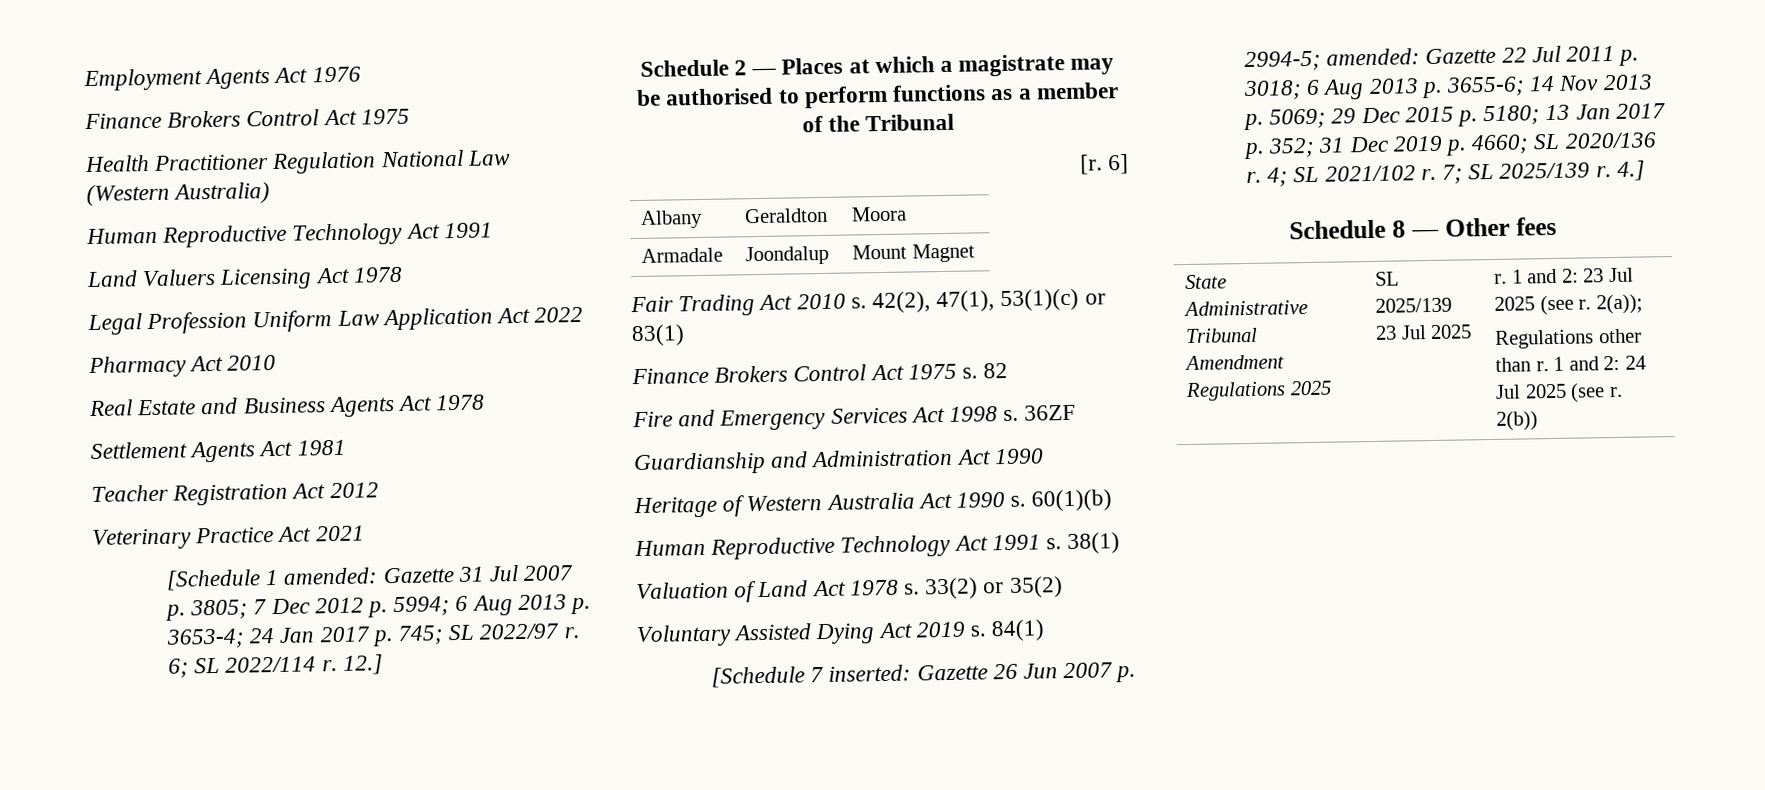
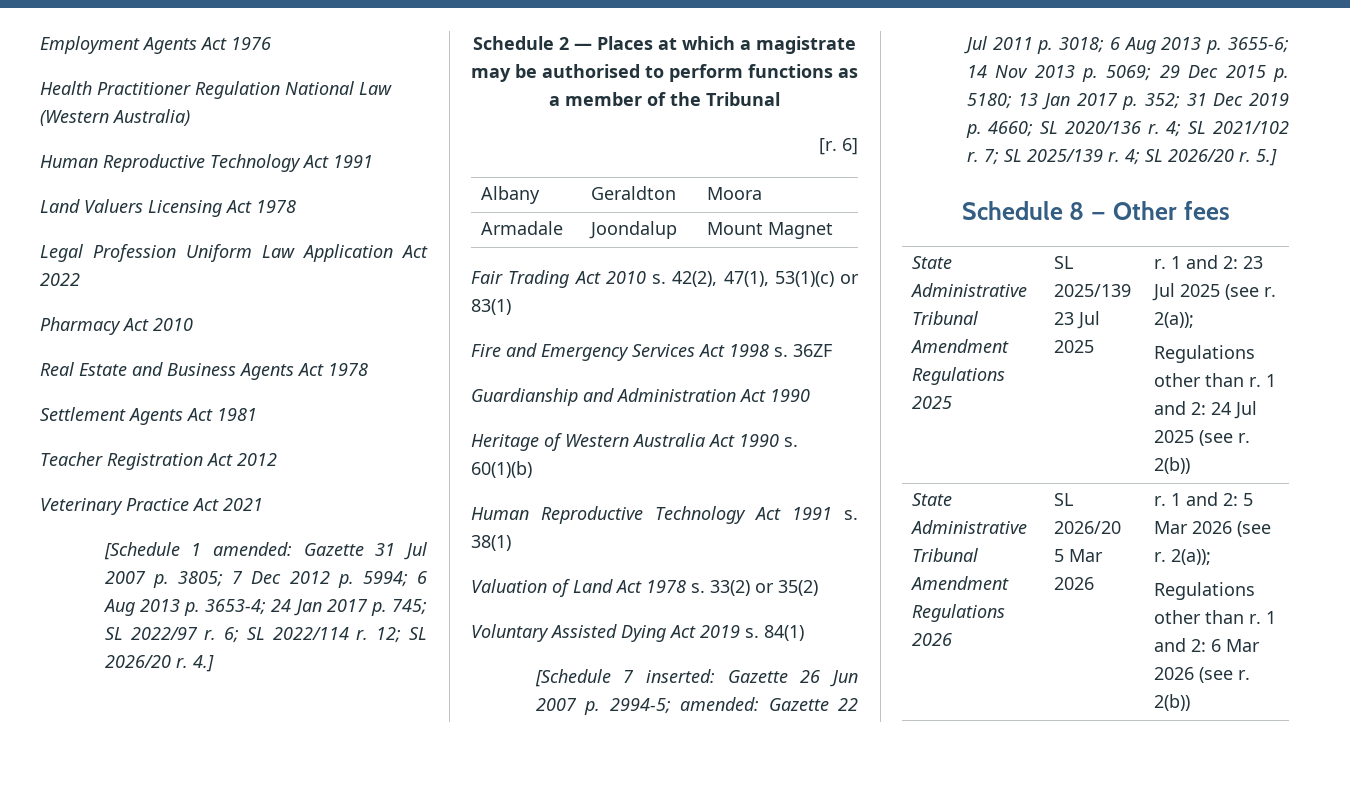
[84,108,410,130] // Finance Brokers Control Act 1975 -> (271, 43) none
[342,654,383,675] 12.] -> [376,627,427,643] [104,655,214,672] 12; SL 2026/20 r. 4.]
[631,362,1009,385] // Finance Brokers Control Act 1975 s. 82 -> (511, 307) none
[1616,160,1645,181] 4.] -> [1124,149,1277,166] 4; SL 2026/20 r. 5.]
(1539, 420) none -> [911,493,952,506] [909,520,1027,534] [911,548,978,562] [909,576,1009,590] [911,604,1005,622] [911,633,952,646] [1053,493,1073,506] [1053,521,1121,534] [1053,549,1103,562] [1053,577,1094,590] [1153,492,1253,506] [1153,521,1271,537] [1153,549,1211,565] [1153,582,1255,600] [1153,610,1276,624] [1153,638,1260,652] [1153,667,1250,683] [1153,694,1190,711] // State Administrative Tribunal Amendment Regulations 2026 | SL 2026/20 5 Mar 2026 | r. 1 and 2: 5 Mar 2026 (see r. 2(a)); // Regulations other than r. 1 and 2: 6 Mar 2026 (see r. 2(b))

